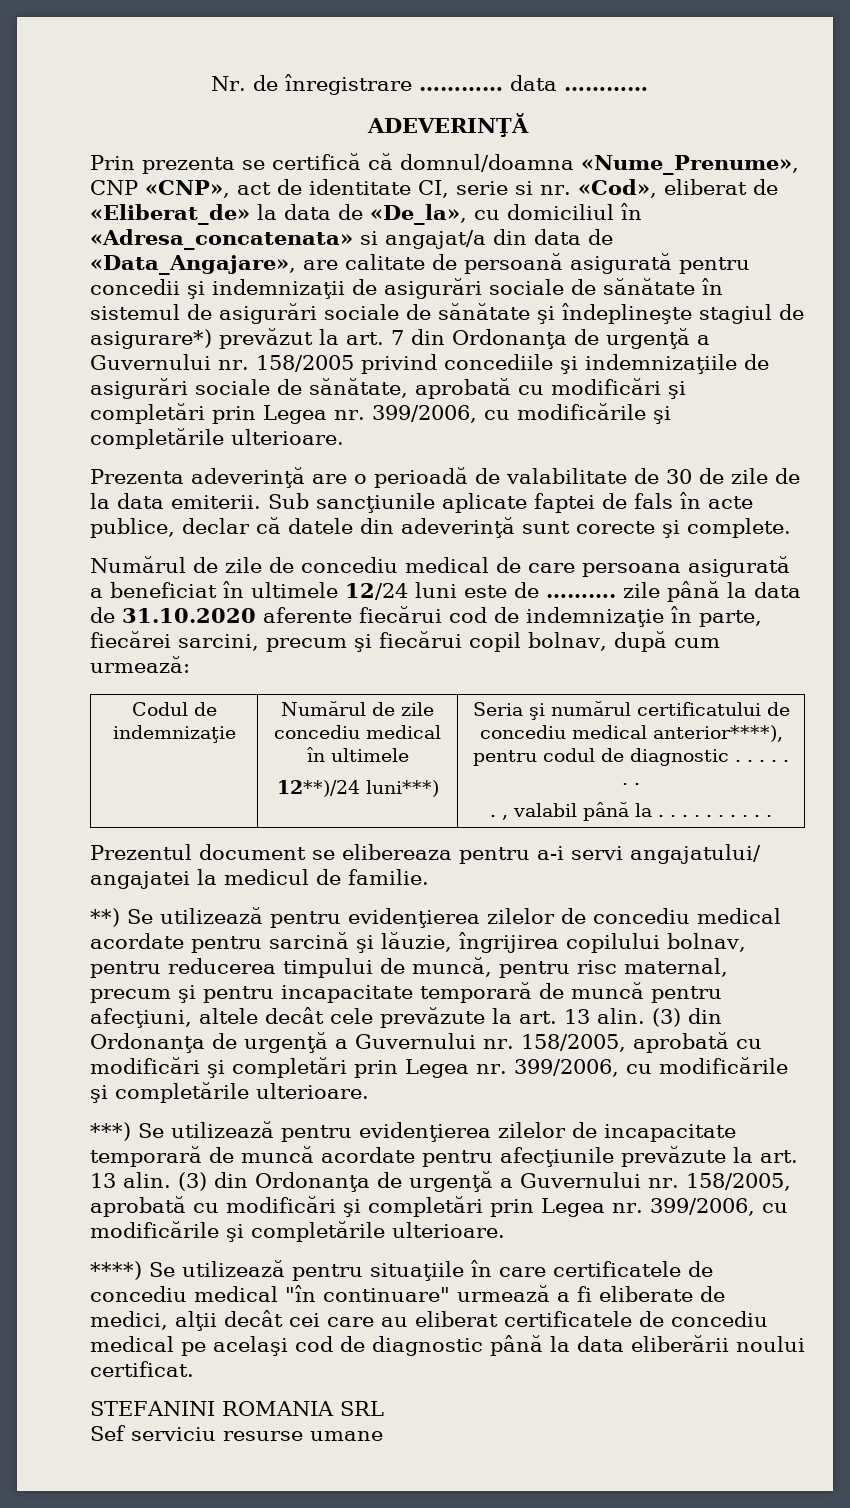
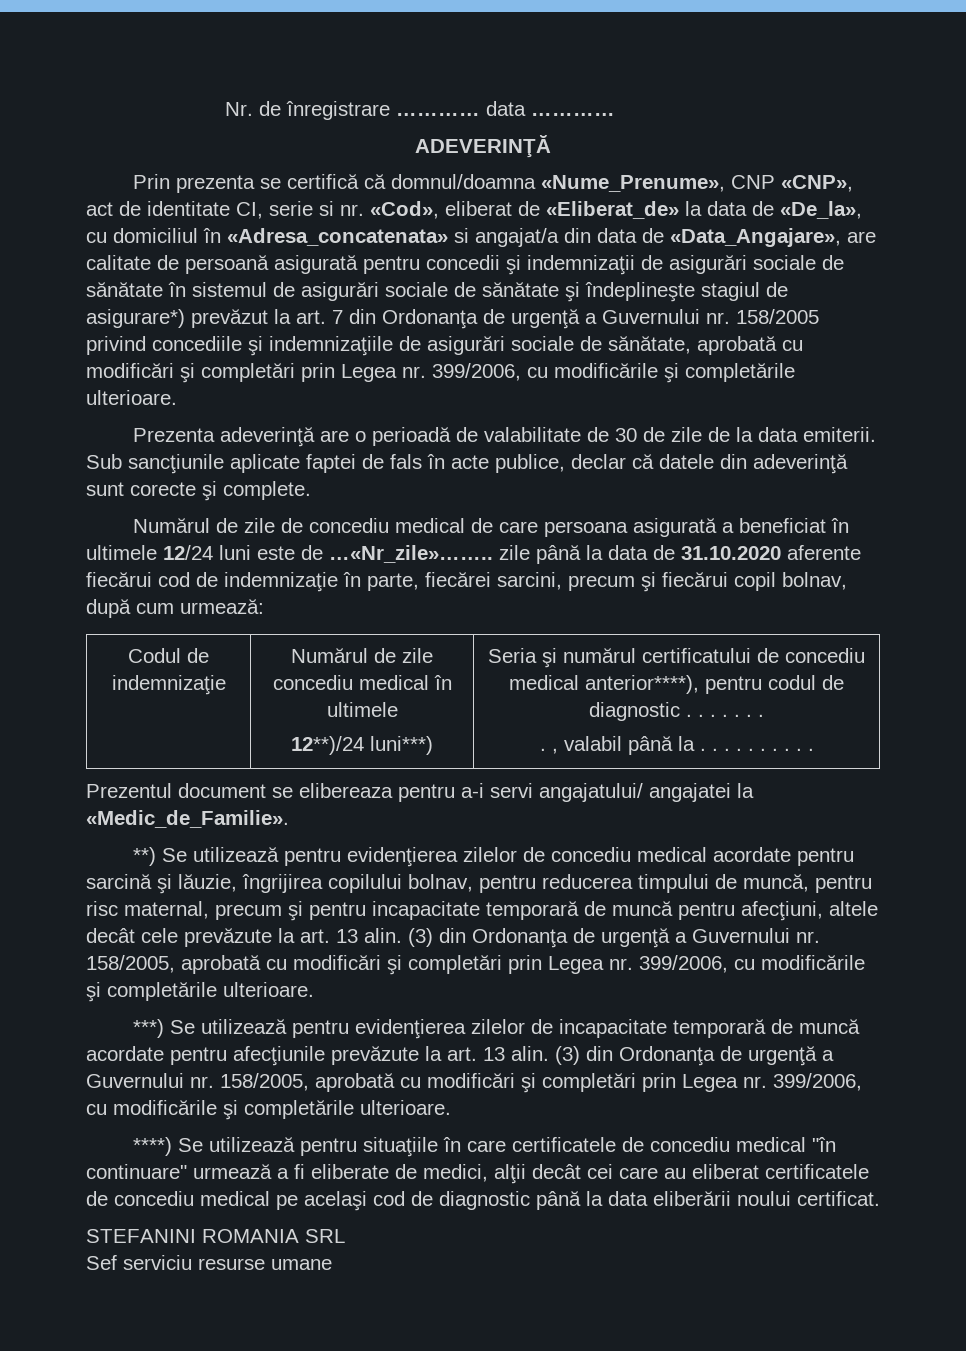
[546,594,616,598] ………. -> [329,545,493,563] …«Nr_zile»……..
[224,869,429,885] medicul de familie. -> [86,810,289,828] «Medic_de_Familie».

